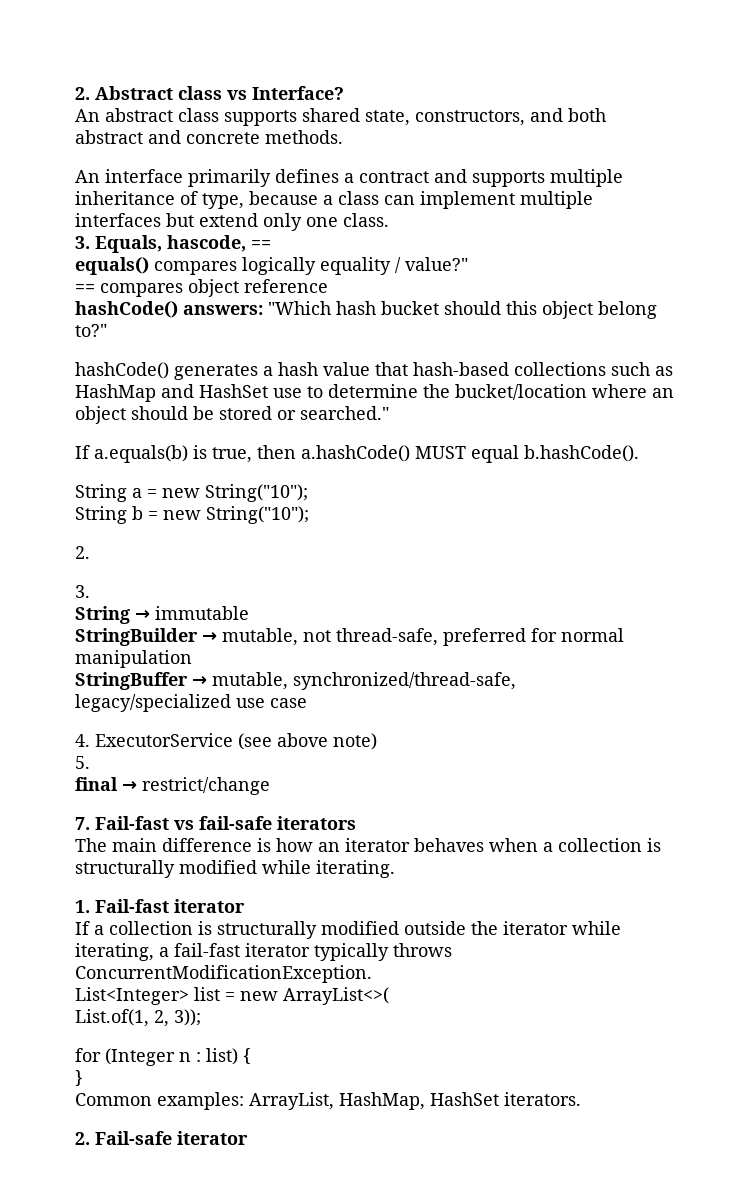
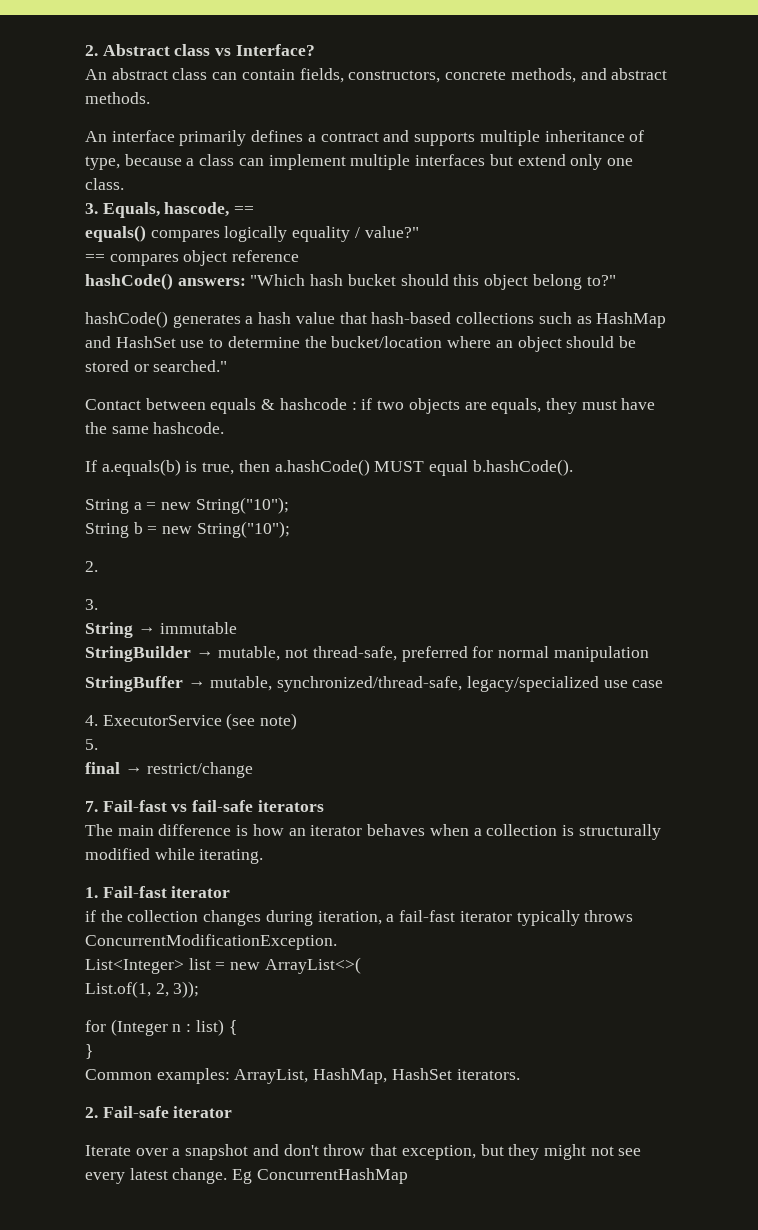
[224,108,606,126] [75,130,260,144] supports shared state, constructors, and both abstract and concrete -> [212,68,668,83] can contain fields, constructors, concrete methods, and abstract
(389, 413) none -> [85,398,656,414] [85,422,225,434] // Contact between equals & hashcode : if two objects are equals, they must have the same hashcode.
[277,733,328,747] above -> (256, 721) none
[75,921,621,939] [75,943,154,961] If a collection is structurally modified outside the iterator while iterating, -> [85,910,382,926] if the collection changes during iteration,
(248, 1138) none -> [85,1144,642,1160] [85,1168,408,1184] // Iterate over a snapshot and don't throw that exception, but they might not see every latest change. Eg ConcurrentHashMap

